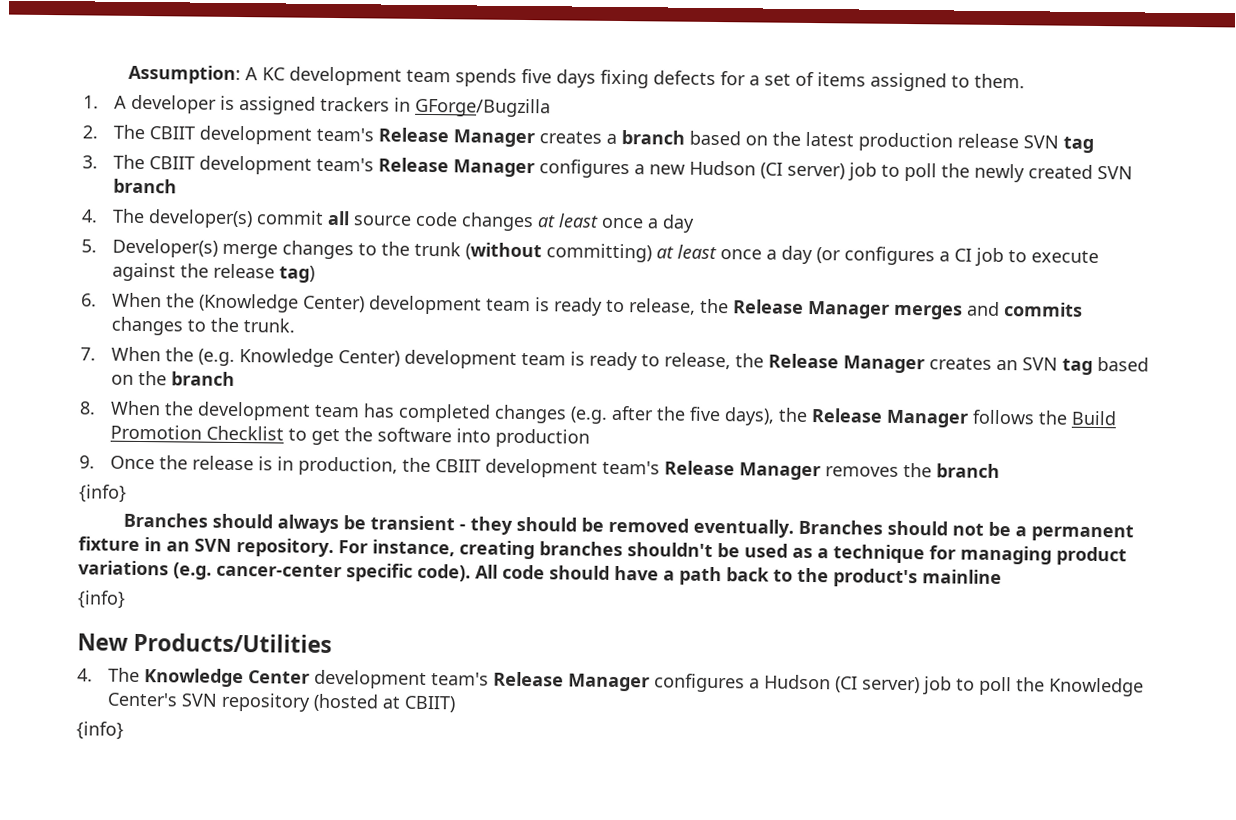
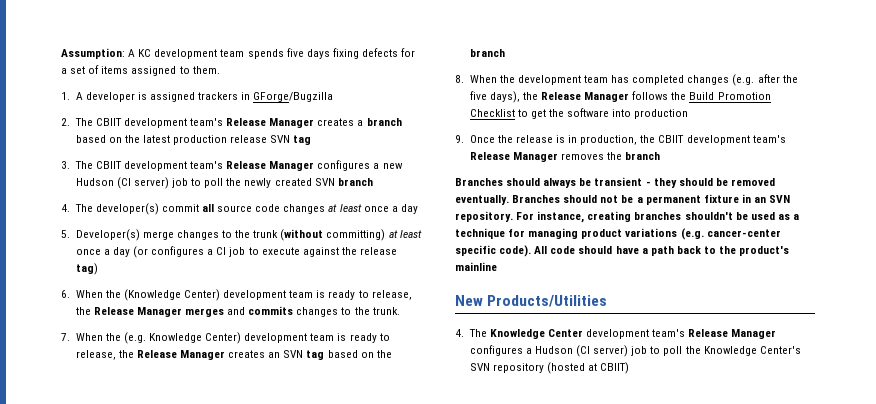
[79,484,127,503] // {info} -> (661, 156) none
[77,590,126,609] // {info} -> (497, 266) none
[76,721,124,740] // {info} -> (630, 368) none

